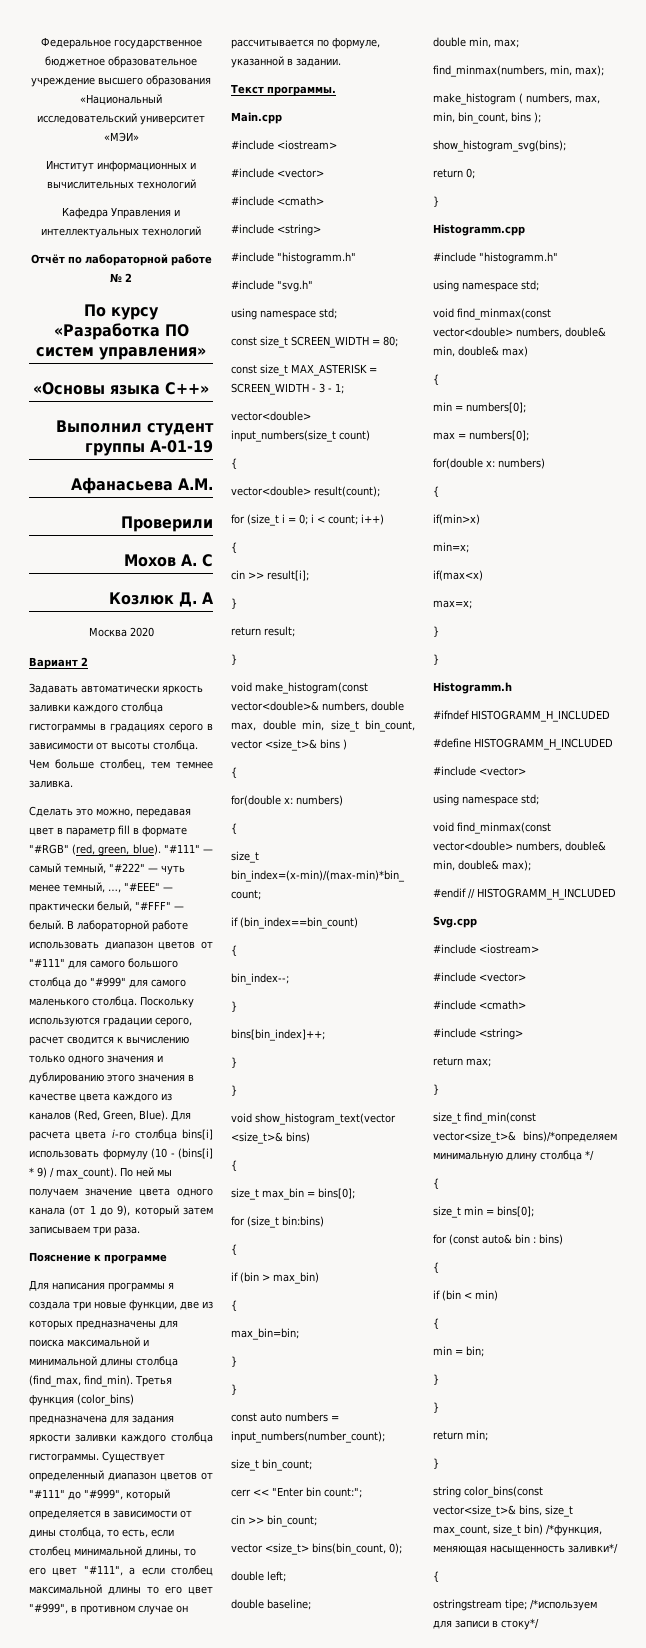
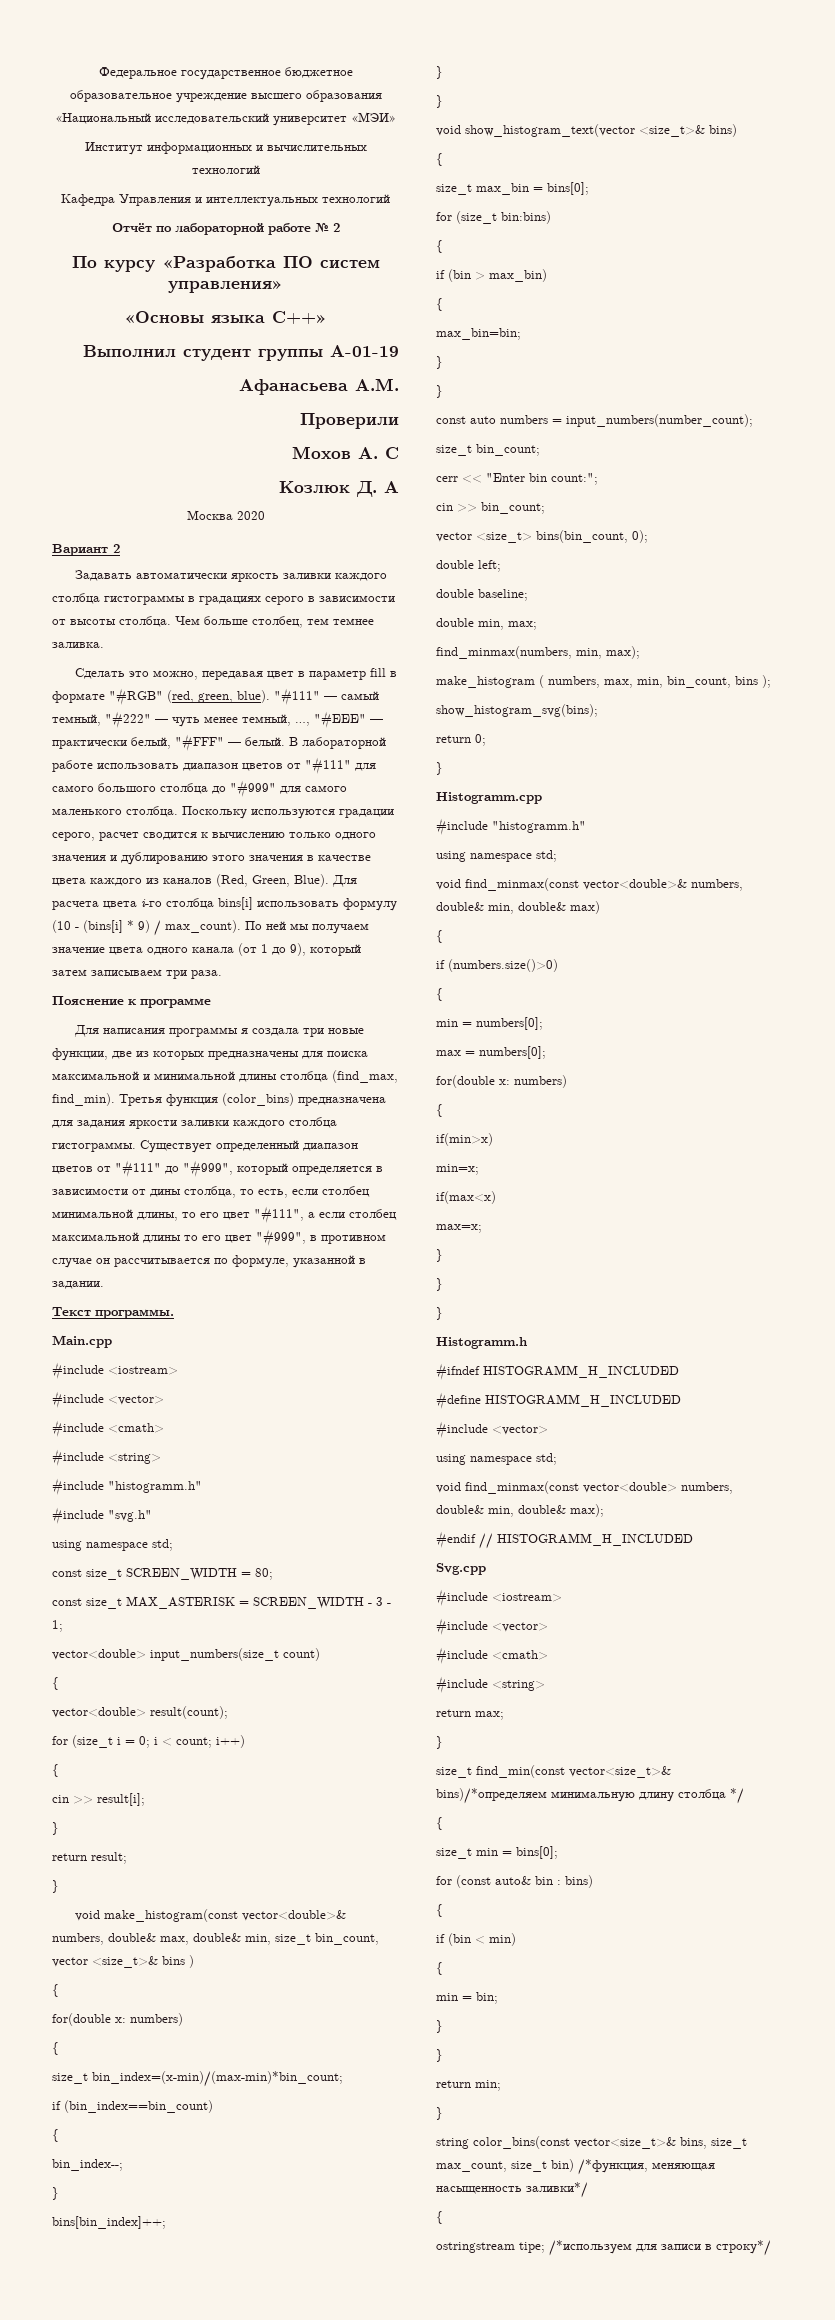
[371,701,404,711] [231,720,296,731] double max, double -> [108,1933,241,1945] double& max, double&
[433,327,513,337] vector<double> -> [583,879,687,890] vector<double>&
(439, 379) none -> [436,959,558,972] [436,988,443,1001] // if (numbers.size()>0) // {
(439, 659) none -> [436,1307,443,1320] // }
[501,1618,539,1630] стоку*/ -> [716,2240,771,2256] строку*/

